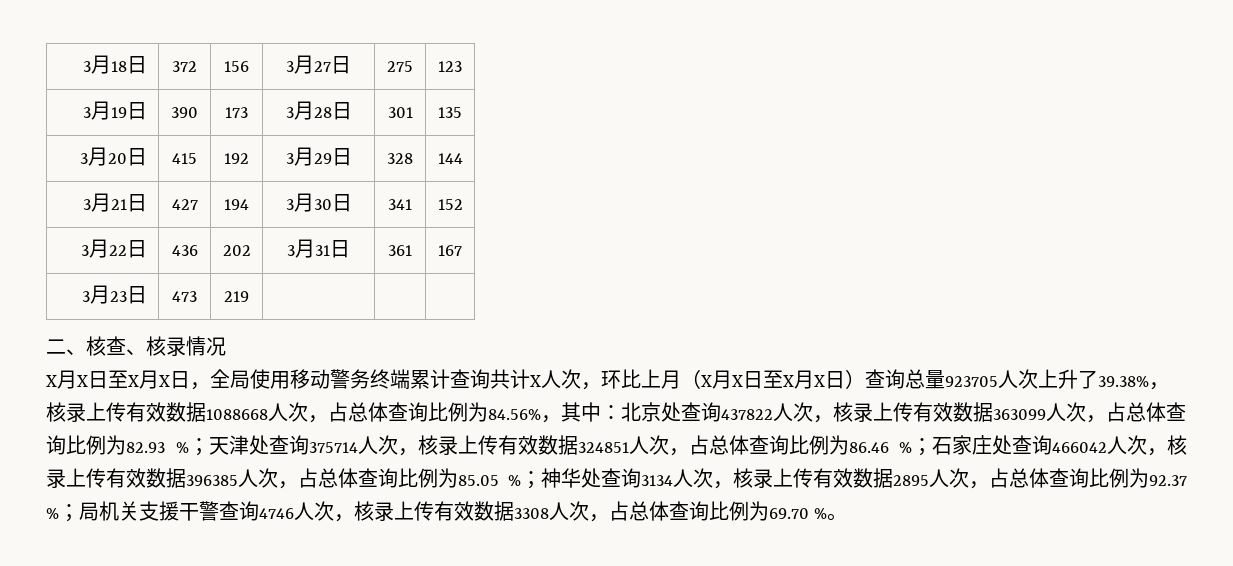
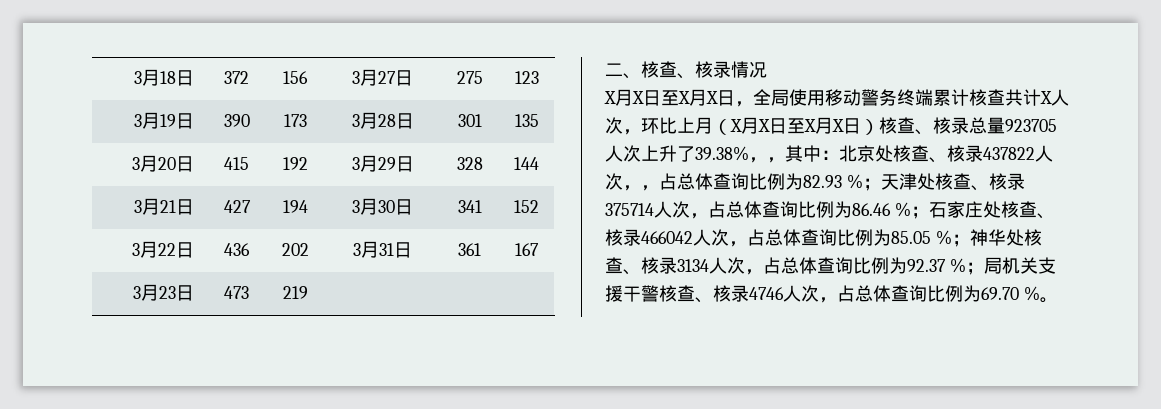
[450,369,490,389] 查询 -> [969,89,1005,106] 核查
[865,369,905,389] 查询 -> [879,117,969,135] 核查、核录
[46,402,1086,423] 核录上传有效数据1088668人次，占总体查询比例为84.56%，其中：北京处查询437822人次，核录上传有效数据363099人次 -> [767,145,1053,163] [605,173,641,191] ，其中：北京处核查、核录437822人次，
[268,435,629,456] 查询375714人次，核录上传有效数据324851 -> [934,173,1025,191] [605,203,654,216] 核查、核录375714
[1012,435,1187,456] [46,468,238,488] 查询466042人次，核录上传有效数据396385 -> [1000,201,1055,219] [605,229,693,246] 核查、核录466042
[600,468,929,489] 查询3134人次，核录上传有效数据2895 -> [1023,229,1042,246] [605,257,709,275] 核查、核录3134
[219,501,549,522] 查询4746人次，核录上传有效数据3308 -> [659,285,784,303] 核查、核录4746

